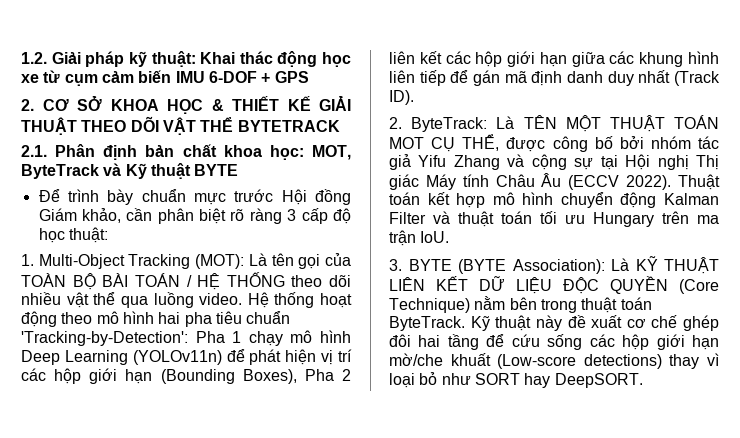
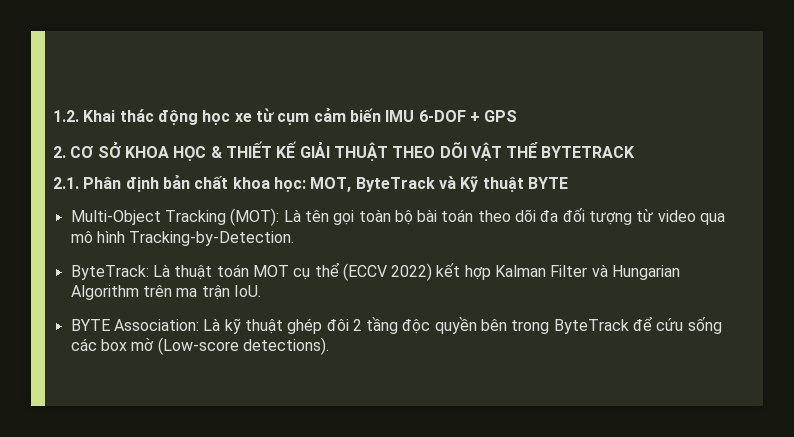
[51,51,196,67] Giải pháp kỹ thuật: -> (79, 116) none
[38,189,351,205] [38,208,351,224] [38,227,108,243] [21,254,34,266] Để trình bày chuẩn mực trước Hội đồng Giám khảo, cần phân biệt rõ ràng 3 cấp độ học thuật: // 1. -> (568, 183) none
[325,253,352,266] [21,272,351,290] [21,292,352,308] [21,311,291,327] [21,330,351,346] [21,349,352,365] [21,368,351,384] [389,51,719,67] [389,70,720,86] [389,90,414,105] [389,115,719,132] [389,134,719,152] [389,154,719,170] [389,173,720,190] [389,192,719,208] [389,211,719,227] [389,230,450,246] [389,256,719,274] [389,276,719,294] [389,296,652,313] [389,315,719,331] [389,334,719,350] [389,353,719,369] [389,372,643,388] của TOÀN BỘ BÀI TOÁN / HỆ THỐNG theo dõi nhiều vật thể qua luồng video. Hệ thống hoạt động theo mô hình hai pha tiêu chuẩn 'Tracking-by-Detection': Pha 1 chạy mô hình Deep Learning (YOLOv11n) để phát hiện vị trí các hộp giới hạn (Bounding Boxes), Pha 2 liên kết các hộp giới hạn giữa các khung hình liên tiếp để gán mã định danh duy nhất (Track ID). // 2. ByteTrack: Là TÊN MỘT THUẬT TOÁN MOT CỤ THỂ, được công bố bởi nhóm tác giả Yifu Zhang và cộng sự tại Hội nghị Thị giác Máy tính Châu Âu (ECCV 2022). Thuật toán kết hợp mô hình chuyển động Kalman Filter và thuật toán tối ưu Hungary trên ma trận IoU. // 3. BYTE (BYTE Association): Là KỸ THUẬT LIÊN KẾT DỮ LIỆU ĐỘC QUYỀN (Core Technique) nằm bên trong thuật toán ByteTrack. Kỹ thuật này đề xuất cơ chế ghép đôi hai tầng để cứu sống các hộp giới hạn mờ/che khuất (Low-score detections) thay vì loại bỏ như SORT hay DeepSORT. -> [358,208,726,225] [70,231,295,246] [70,262,681,281] [70,285,261,300] [70,316,722,334] [70,337,329,355] toàn bộ bài toán theo dõi đa đối tượng từ video qua mô hình Tracking-by-Detection. // ByteTrack: Là thuật toán MOT cụ thể (ECCV 2022) kết hợp Kalman Filter và Hungarian Algorithm trên ma trận IoU. // BYTE Association: Là kỹ thuật ghép đôi 2 tầng độc quyền bên trong ByteTrack để cứu sống các box mờ (Low-score detections).

